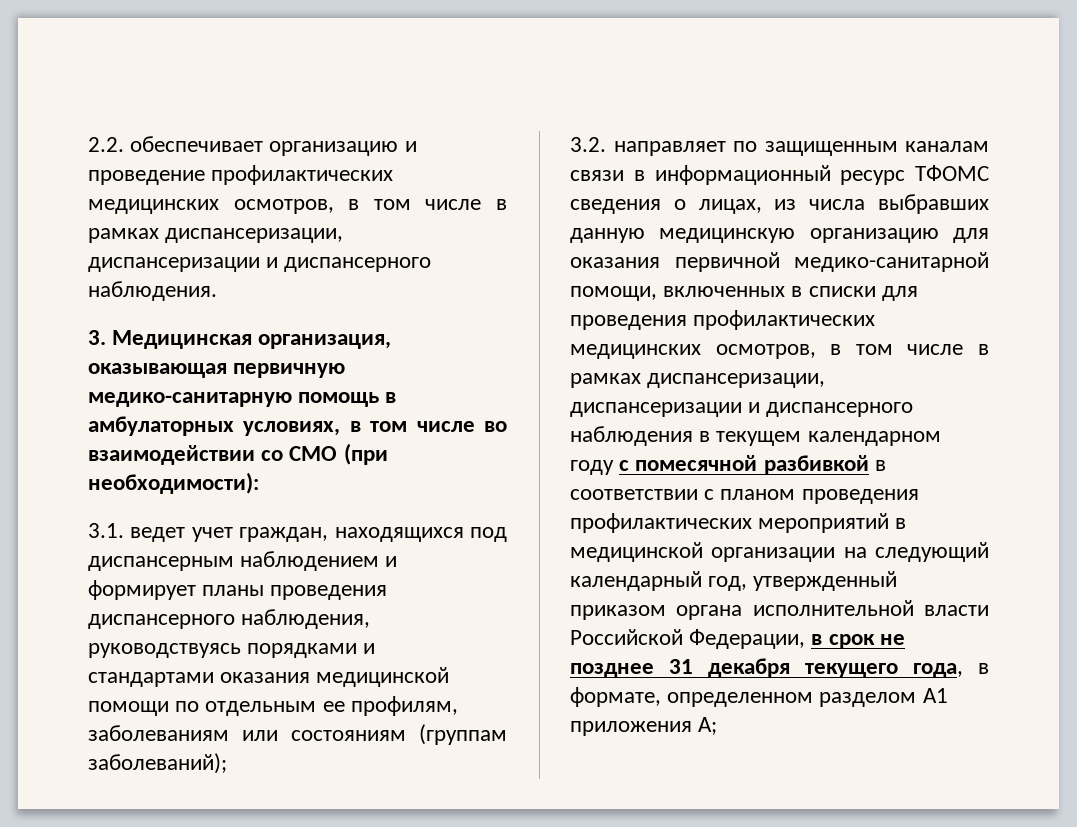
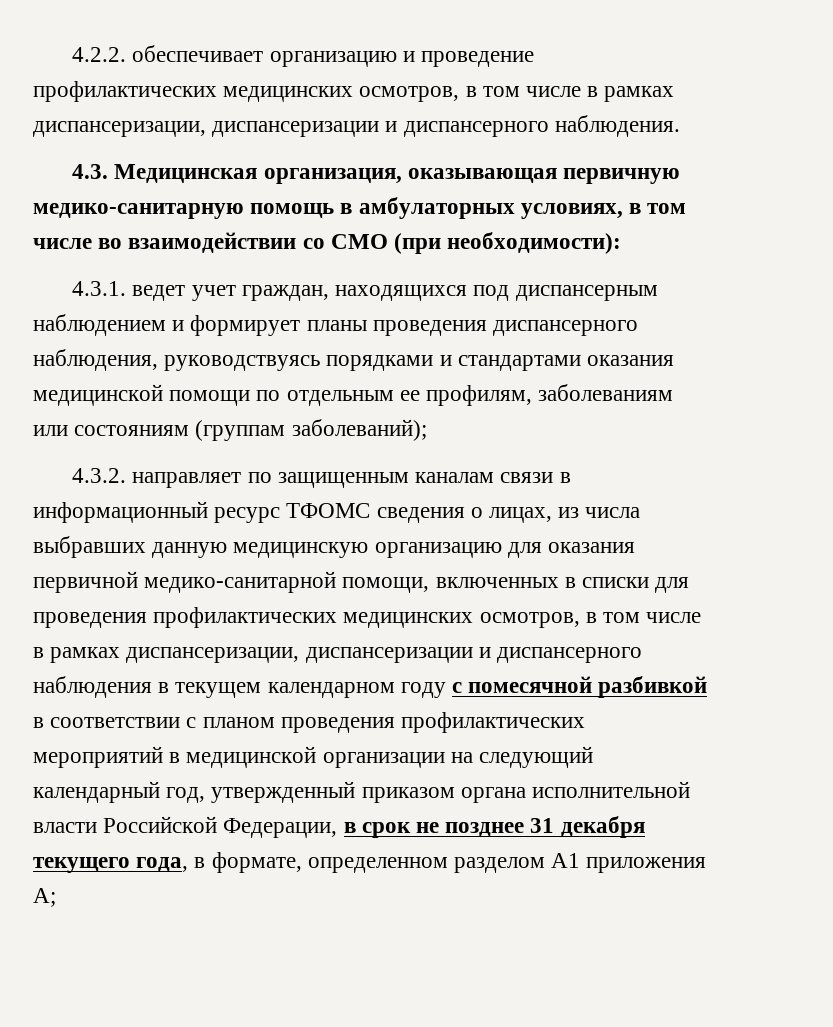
[88,137,124,152] 2.2. -> [72,47,127,62] 4.2.2.
[88,330,106,345] 3. -> [72,164,109,179] 4.3.
[88,523,124,538] 3.1. -> [72,281,127,296] 4.3.1.
[570,137,606,152] 3.2. -> [72,468,127,483] 4.3.2.

